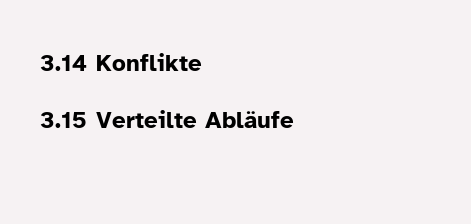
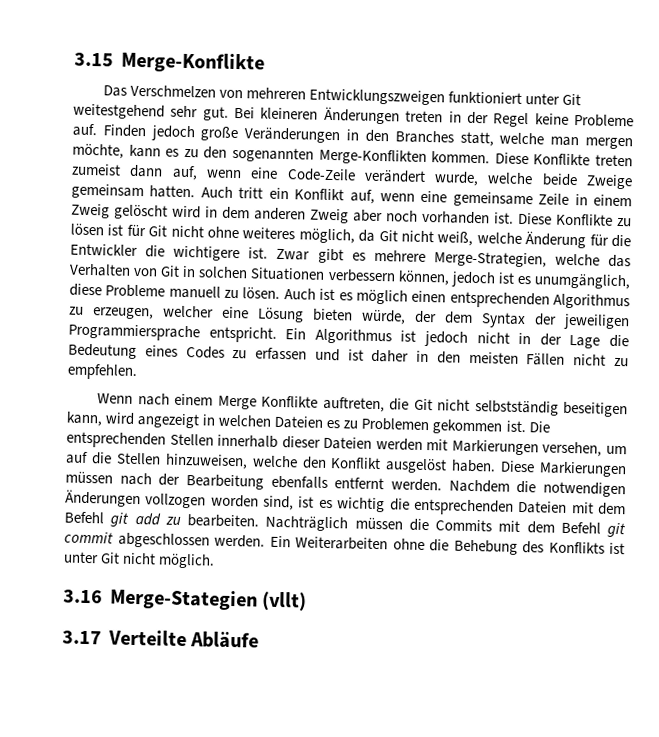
[40,53,202,71] [40,112,87,128] 3.14 Konflikte // 3.15 -> [74,51,265,74] [103,84,582,106] [73,103,635,128] [72,123,633,150] [72,143,634,167] [71,163,633,190] [71,183,633,208] [71,203,632,227] [70,223,631,249] [70,243,632,268] [69,263,632,290] [69,283,631,310] [69,305,630,331] [68,323,630,349] [68,343,629,367] [67,363,138,380] [97,393,628,418] [66,411,550,435] [66,431,627,457] [65,451,627,478] [65,471,627,498] [65,489,627,516] [64,511,626,538] [64,531,625,555] [63,551,216,569] [63,588,307,612] [62,630,102,645] 3.15 Merge-Konflikte // Das Verschmelzen von mehreren Entwicklungszweigen funktioniert unter Git weitestgehend sehr gut. Bei kleineren Änderungen treten in der Regel keine Probleme auf. Finden jedoch große Veränderungen in den Branches statt, welche man mergen möchte, kann es zu den sogenannten Merge-Konflikten kommen. Diese Konflikte treten zumeist dann auf, wenn eine Code-Zeile verändert wurde, welche beide Zweige gemeinsam hatten. Auch tritt ein Konflikt auf, wenn eine gemeinsame Zeile in einem Zweig gelöscht wird in dem anderen Zweig aber noch vorhanden ist. Diese Konflikte zu lösen ist für Git nicht ohne weiteres möglich, da Git nicht weiß, welche Änderung für die Entwickler die wichtigere ist. Zwar gibt es mehrere Merge-Strategien, welche das Verhalten von Git in solchen Situationen verbessern können, jedoch ist es unumgänglich, diese Probleme manuell zu lösen. Auch ist es möglich einen entsprechenden Algorithmus zu erzeugen, welcher eine Lösung bieten würde, der dem Syntax der jeweiligen Programmiersprache entspricht. Ein Algorithmus ist jedoch nicht in der Lage die Bedeutung eines Codes zu erfassen und ist daher in den meisten Fällen nicht zu empfehlen. // Wenn nach einem Merge Konflikte auftreten, die Git nicht selbstständig beseitigen kann, wird angezeigt in welchen Dateien es zu Problemen gekommen ist. Die entsprechenden Stellen innerhalb dieser Dateien werden mit Markierungen versehen, um auf die Stellen hinzuweisen, welche den Konflikt ausgelöst haben. Diese Markierungen müssen nach der Bearbeitung ebenfalls entfernt werden. Nachdem die notwendigen Änderungen vollzogen worden sind, ist es wichtig die entsprechenden Dateien mit dem Befehl git add zu bearbeiten. Nachträglich müssen die Commits mit dem Befehl git commit abgeschlossen werden. Ein Weiterarbeiten ohne die Behebung des Konflikts ist unter Git nicht möglich. // 3.16 Merge-Stategien (vllt) // 3.17

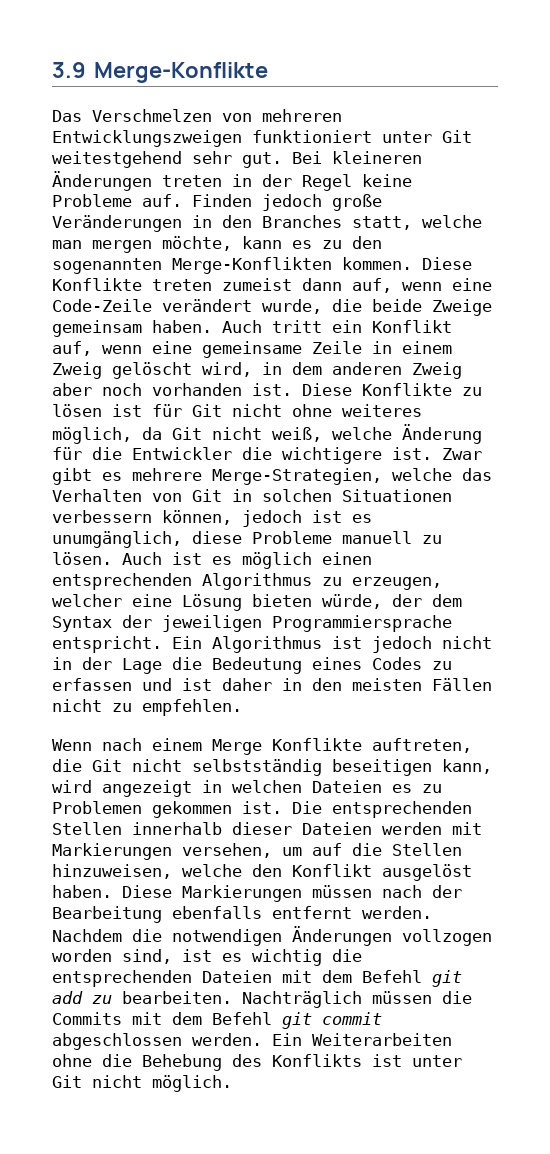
[74,52,114,67] 3.15 -> [52,62,86,78] 3.9
[487,172,534,185] welche -> [332,299,362,312] die
[149,185,196,199] hatten. -> [152,320,212,333] haben.
[172,205,201,219] wird -> [202,362,252,377] wird,
[63,588,307,612] [62,629,259,649] // 3.16 Merge-Stategien (vllt) // 3.17 Verteilte Abläufe -> (232, 1083) none

